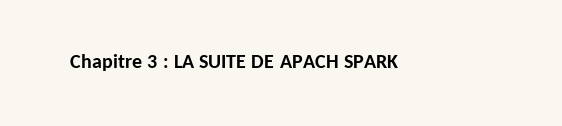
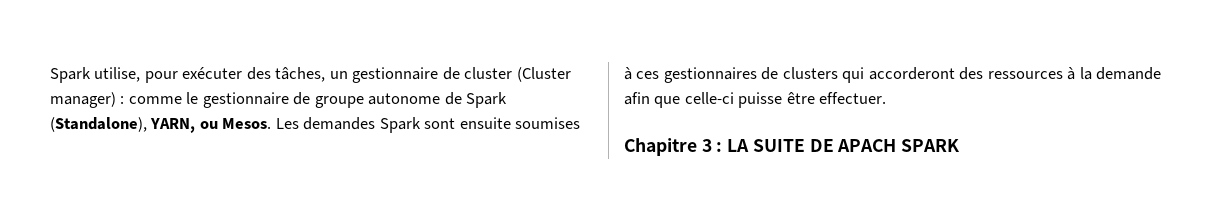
(70, 62) none -> [50,67,571,83] [50,92,508,108] [50,117,581,133] [624,67,1162,83] [624,92,887,108] Spark utilise, pour exécuter des tâches, un gestionnaire de cluster (Cluster manager) : comme le gestionnaire de groupe autonome de Spark (Standalone), YARN, ou Mesos. Les demandes Spark sont ensuite soumises à ces gestionnaires de clusters qui accorderont des ressources à la demande afin que celle-ci puisse être effectuer. //

